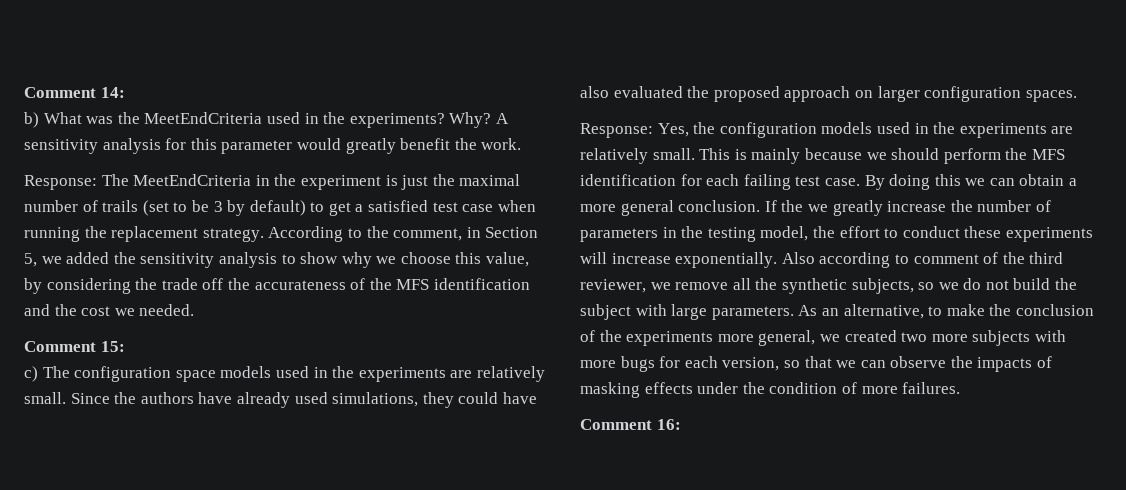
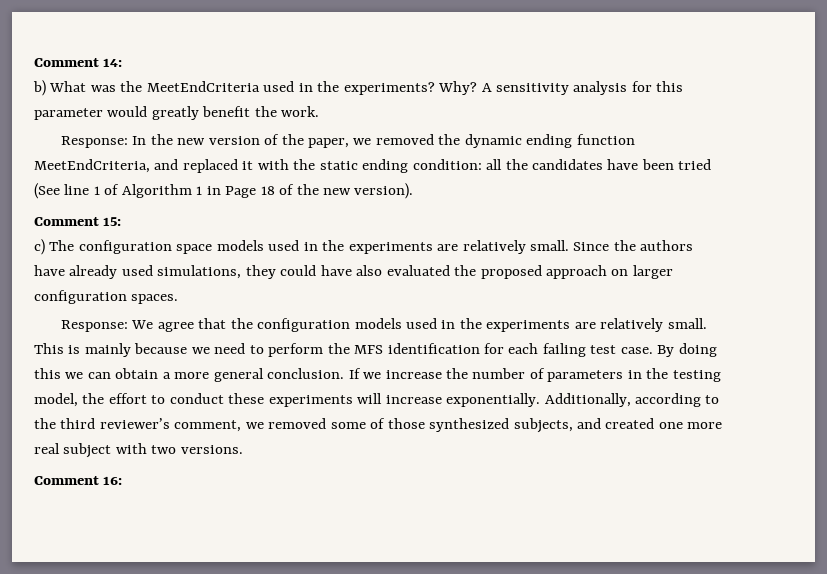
[101,174,521,190] [24,200,536,216] [24,226,539,242] [24,252,530,268] [24,278,530,294] [24,304,195,316] The MeetEndCriteria in the experiment is just the maximal number of trails (set to be 3 by default) to get a satisfied test case when running the replacement strategy. According to the comment, in Section 5, we added the sensitivity analysis to show why we choose this value, by considering the trade off the accurateness of the MFS identification and the cost we needed. -> [132,134,635,148] [34,159,712,173] [34,183,414,199] In the new version of the paper, we removed the dynamic ending function MeetEndCriteria, and replaced it with the static ending condition: all the candidates have been tried (See line 1 of Algorithm 1 in Page 18 of the new version).
[657,123,689,137] Yes, -> [131,318,227,332] We agree that
[891,148,940,160] should -> [214,343,264,354] need to
[781,200,883,216] the we greatly -> [363,372,382,379] we
[781,252,815,264] Also -> [544,393,631,407] Additionally,
[913,252,1064,264] [580,278,1078,294] [580,304,1094,320] [580,330,1066,346] [580,356,1053,372] [580,382,961,398] comment of the third reviewer, we remove all the synthetic subjects, so we do not build the subject with large parameters. As an alternative, to make the conclusion of the experiments more general, we created two more subjects with more bugs for each version, so that we can observe the impacts of masking effects under the condition of more failures. -> [34,418,723,433] [34,443,243,458] the third reviewer’s comment, we removed some of those synthesized subjects, and created one more real subject with two versions.

